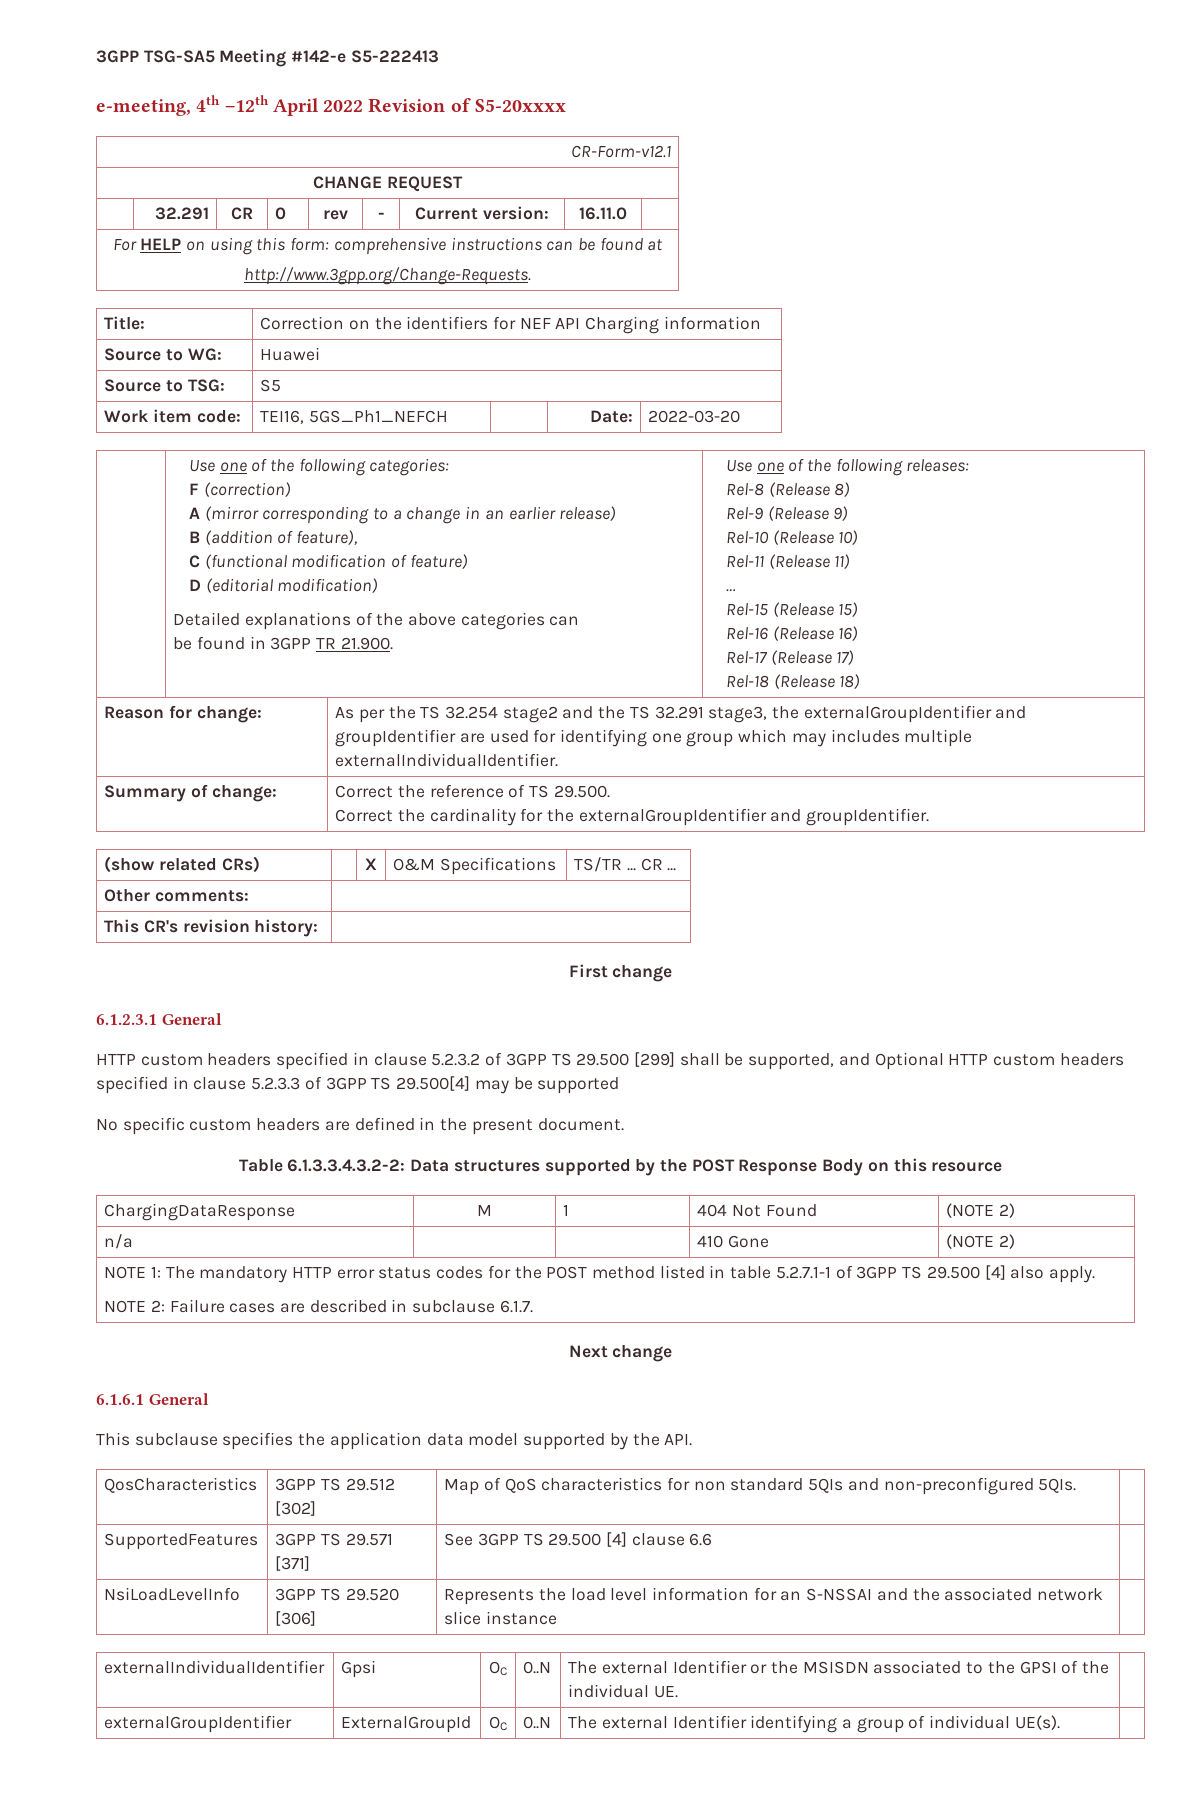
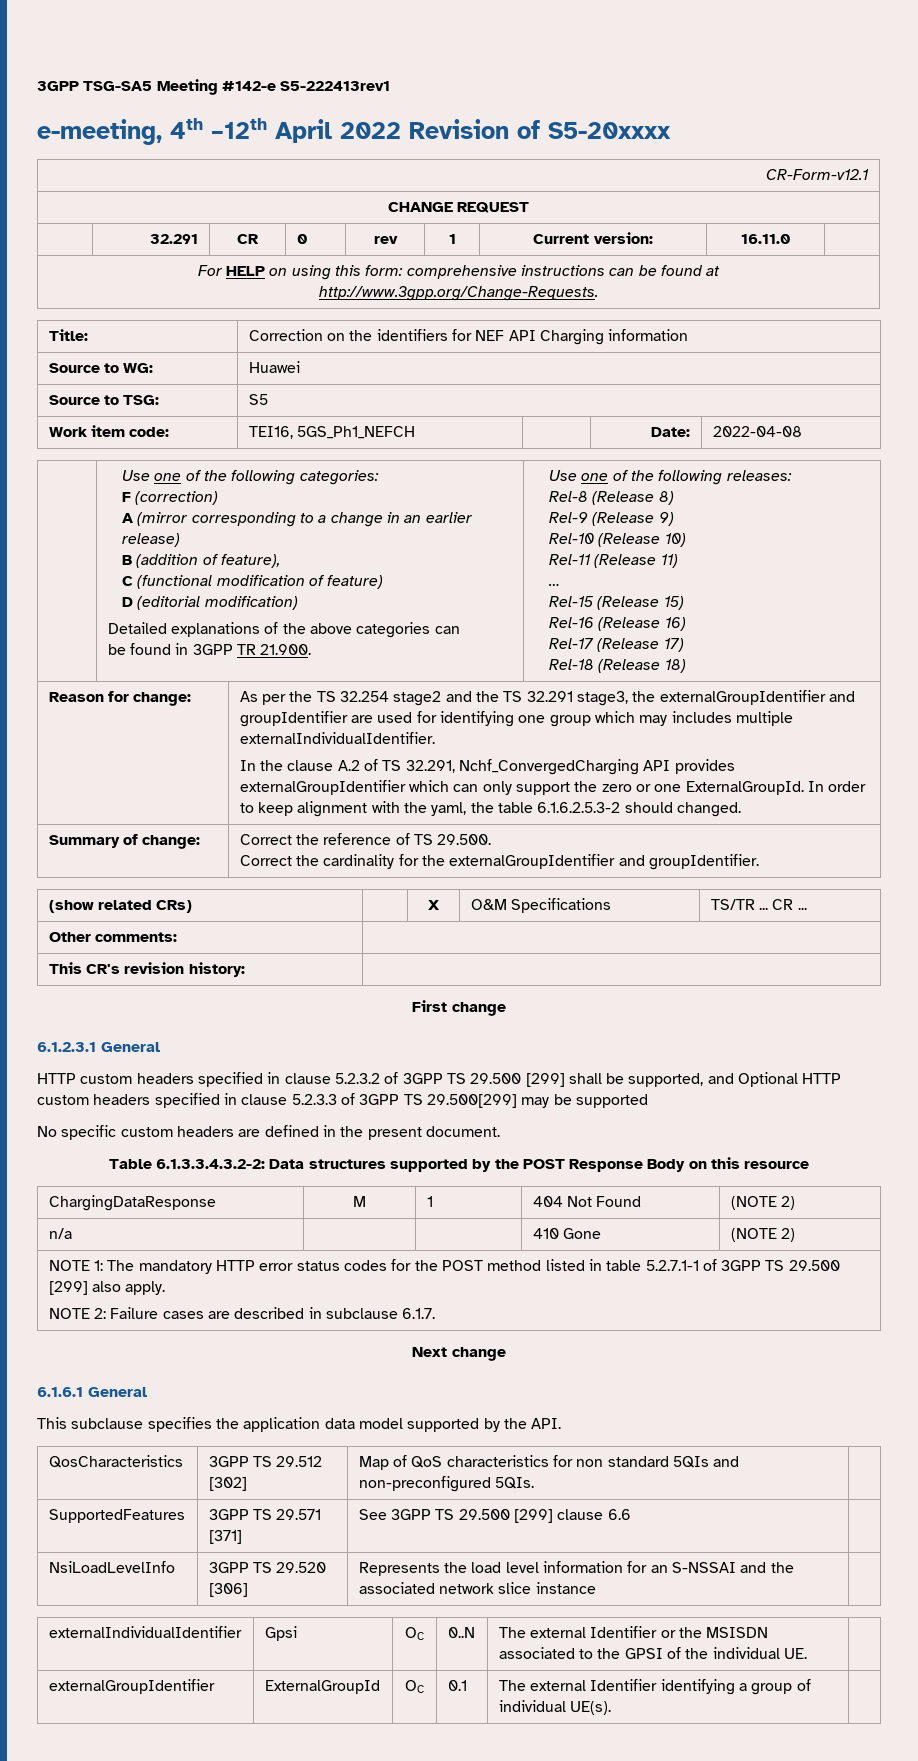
[350,50,439,63] S5-222413 -> [280,81,391,91] S5-222413rev1
[377,212,385,219] - -> [448,234,456,244] 1
[648,410,741,423] 2022-03-20 -> [712,426,802,437] 2022-04-08
(559, 760) none -> [239,759,735,775] [239,780,867,795] [239,801,741,817] // In the clause A.2 of TS 32.291, Nchf_ConvergedCharging API provides externalGroupIdentifier which can only support the zero or one ExternalGroupId. In order to keep alignment with the yaml, the table 6.1.6.2.5.3-2 should changed.
[396,1076,471,1091] 29.500[4] -> [426,1094,517,1108] 29.500[299]
[984,1265,1006,1280] [4] -> [48,1281,88,1295] [299]
[605,1532,627,1547] [4] -> [513,1509,553,1523] [299]
[523,1716,552,1729] 0..N -> [447,1680,467,1691] 0.1

